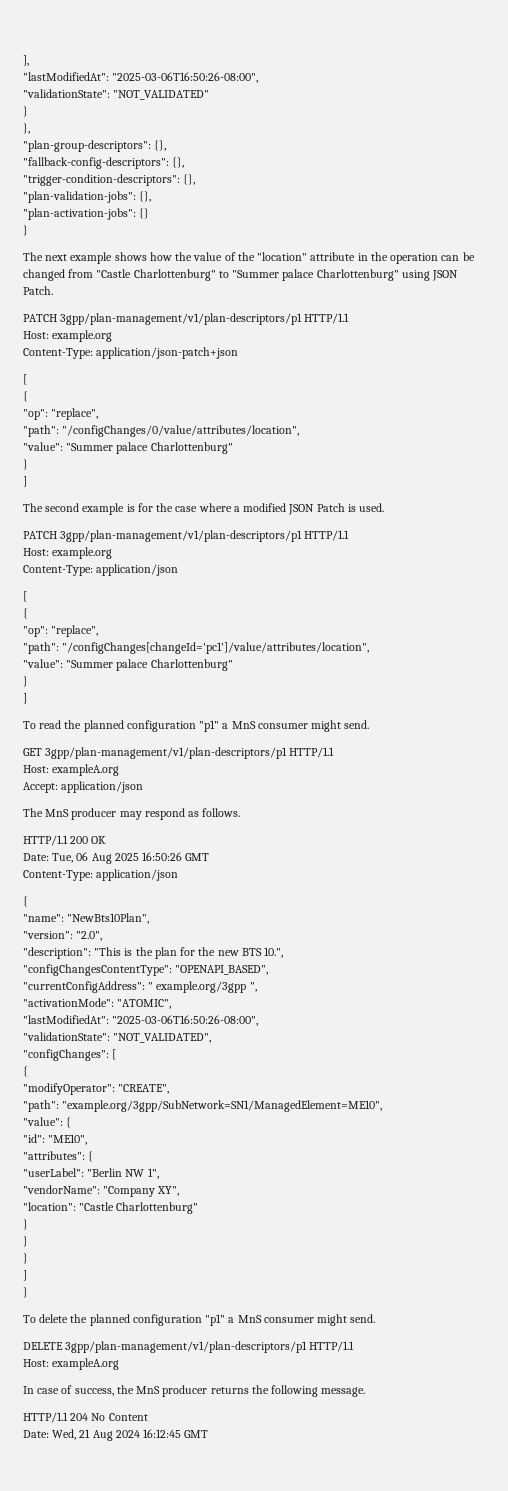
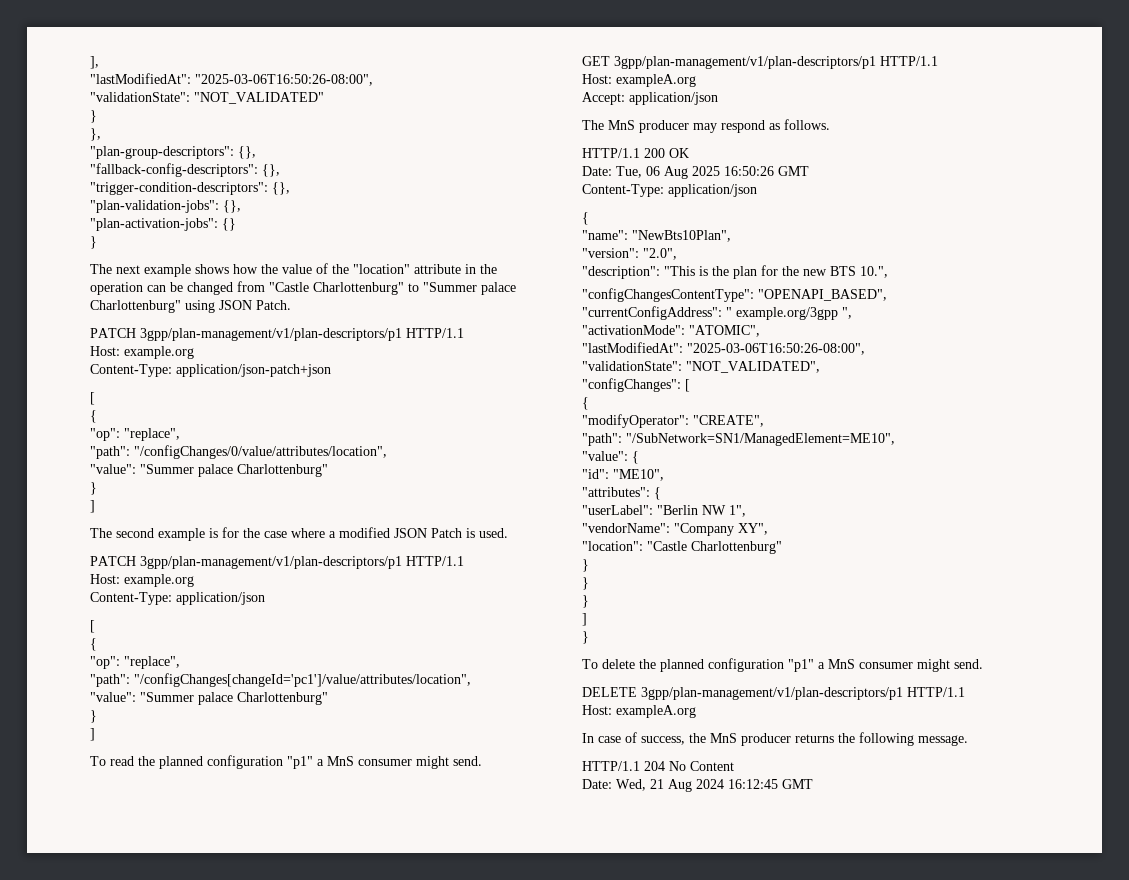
[62,1100,383,1112] "example.org/3gpp/SubNetwork=SN1/ManagedElement=ME10", -> [626,433,895,446] "/SubNetwork=SN1/ManagedElement=ME10",

